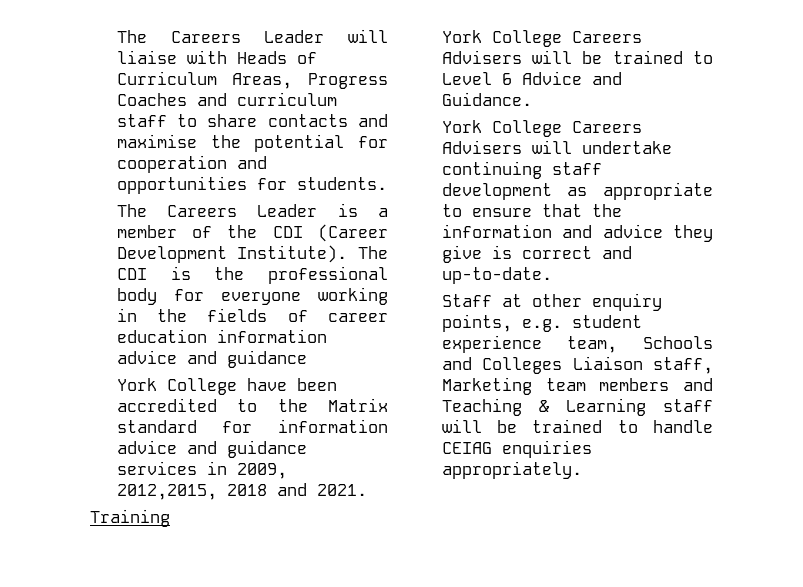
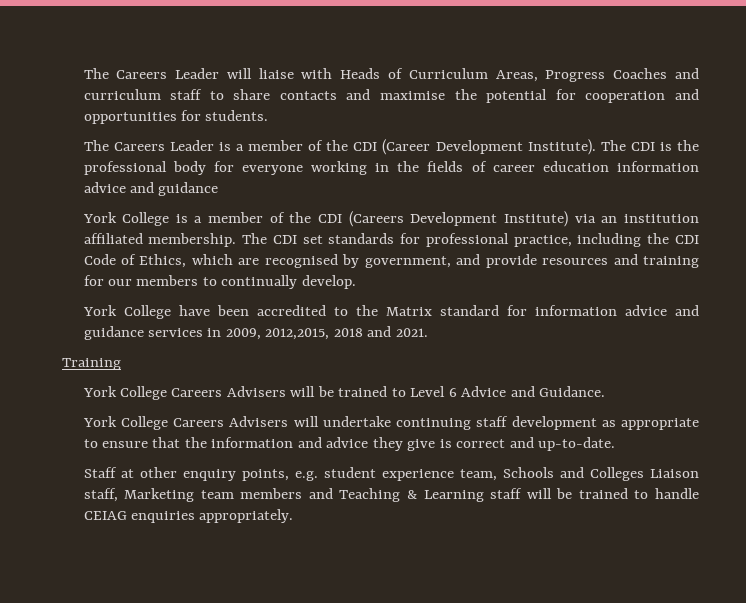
(307, 359) none -> [82,211,700,227] [83,233,699,247] [83,254,699,268] [83,275,356,289] // York College is a member of the CDI (Careers Development Institute) via an institution affiliated membership. The CDI set standards for professional practice, including the CDI Code of Ethics, which are recognised by government, and provide resources and training for our members to continually develop.

